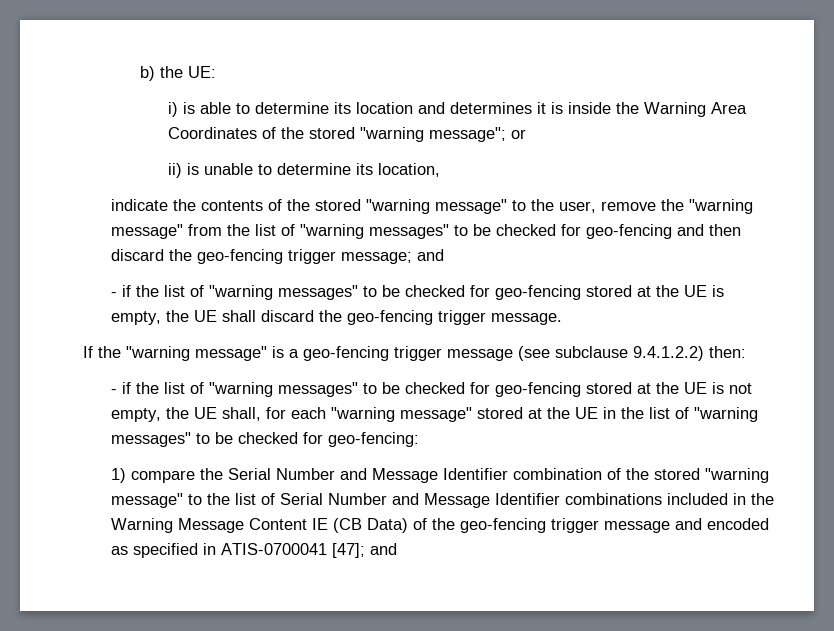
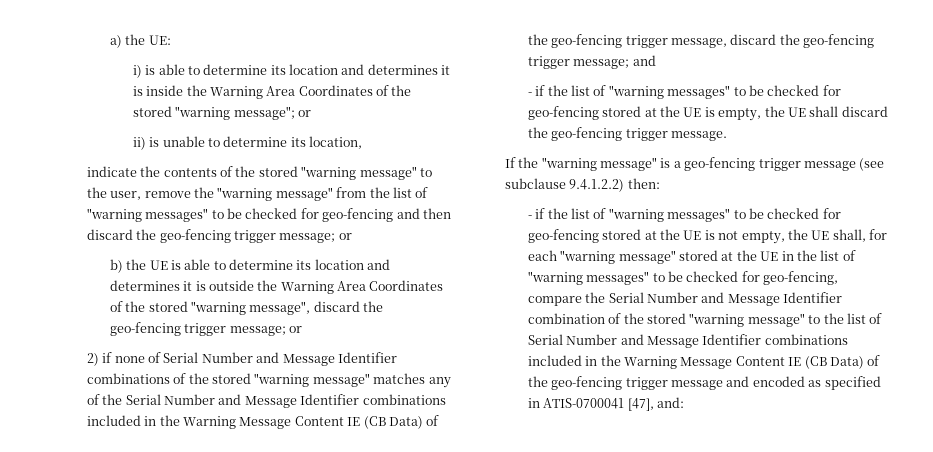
[139,66,155,81] b) -> [109,35,122,48] a)
(413, 258) none -> [338,233,352,240] [109,259,391,273] [109,280,444,294] [109,301,384,315] [109,322,302,336] [86,352,397,366] [86,373,451,388] [86,394,446,408] [86,415,440,429] [527,34,875,48] [527,56,630,69] or // b) the UE is able to determine its location and determines it is outside the Warning Area Coordinates of the stored "warning message", discard the geo-fencing trigger message; or // 2) if none of Serial Number and Message Identifier combinations of the stored "warning message" matches any of the Serial Number and Message Identifier combinations included in the Warning Message Content IE (CB Data) of the geo-fencing trigger message, discard the geo-fencing trigger message;
[328,432,420,447] [111,468,127,483] geo-fencing: // 1) -> [763,271,839,285] geo-fencing,
[332,543,398,558] [47]; and -> [627,397,685,411] [47], and:

